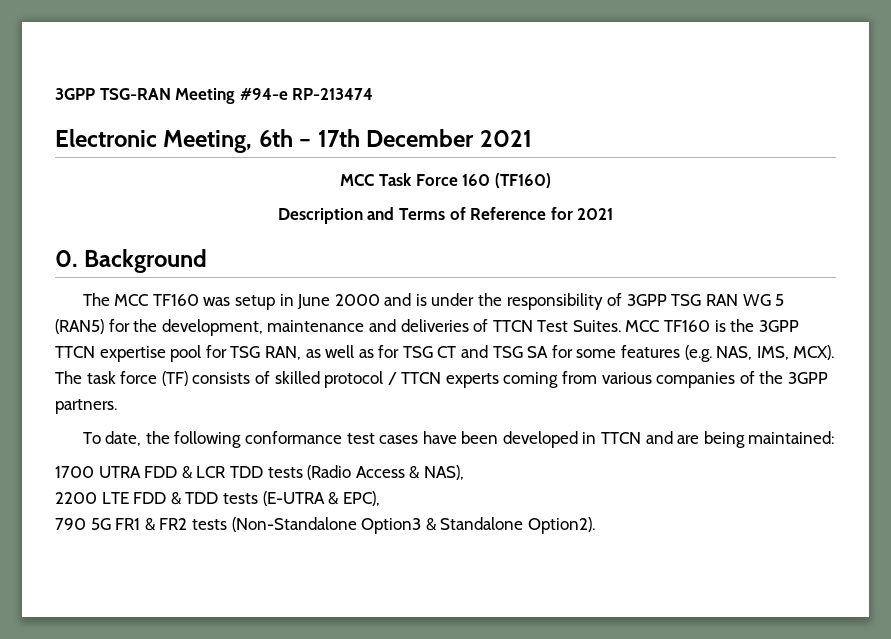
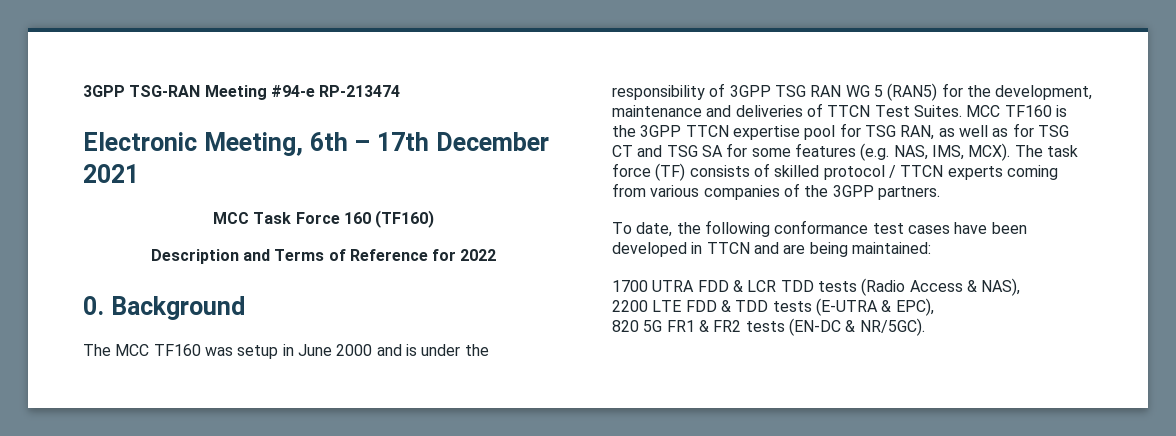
[577,208,614,220] 2021 -> [460,249,497,261] 2022
[55,518,86,530] 790 -> [612,320,639,332] 820
[231,517,595,534] (Non-Standalone Option3 & Standalone Option2). -> [788,318,925,336] (EN-DC & NR/5GC).

